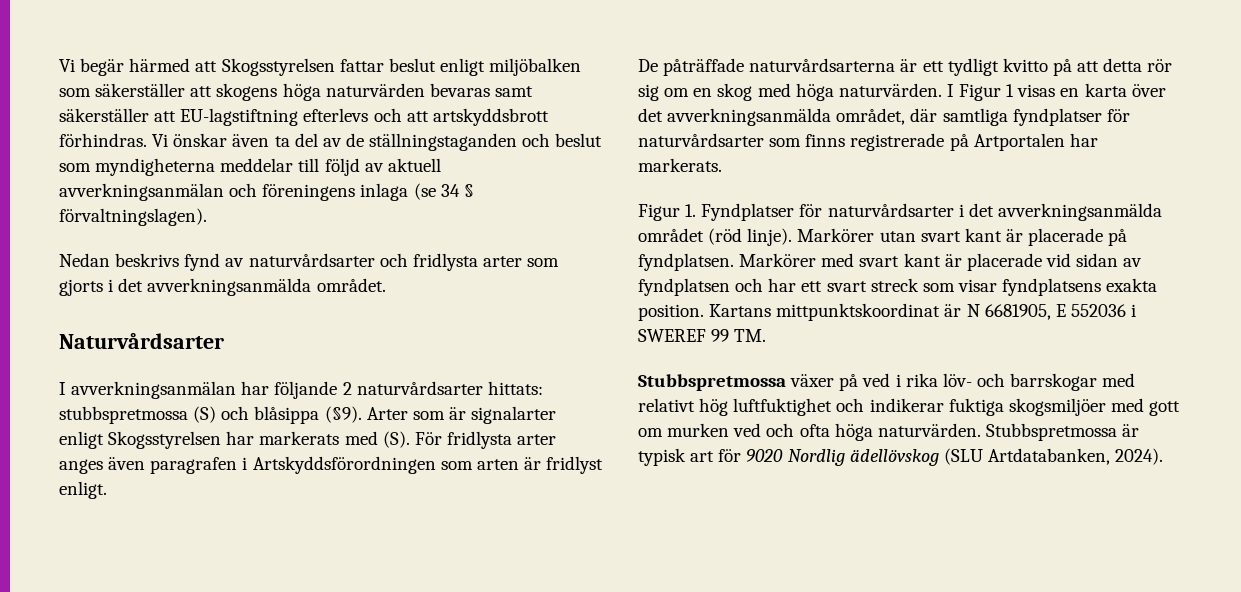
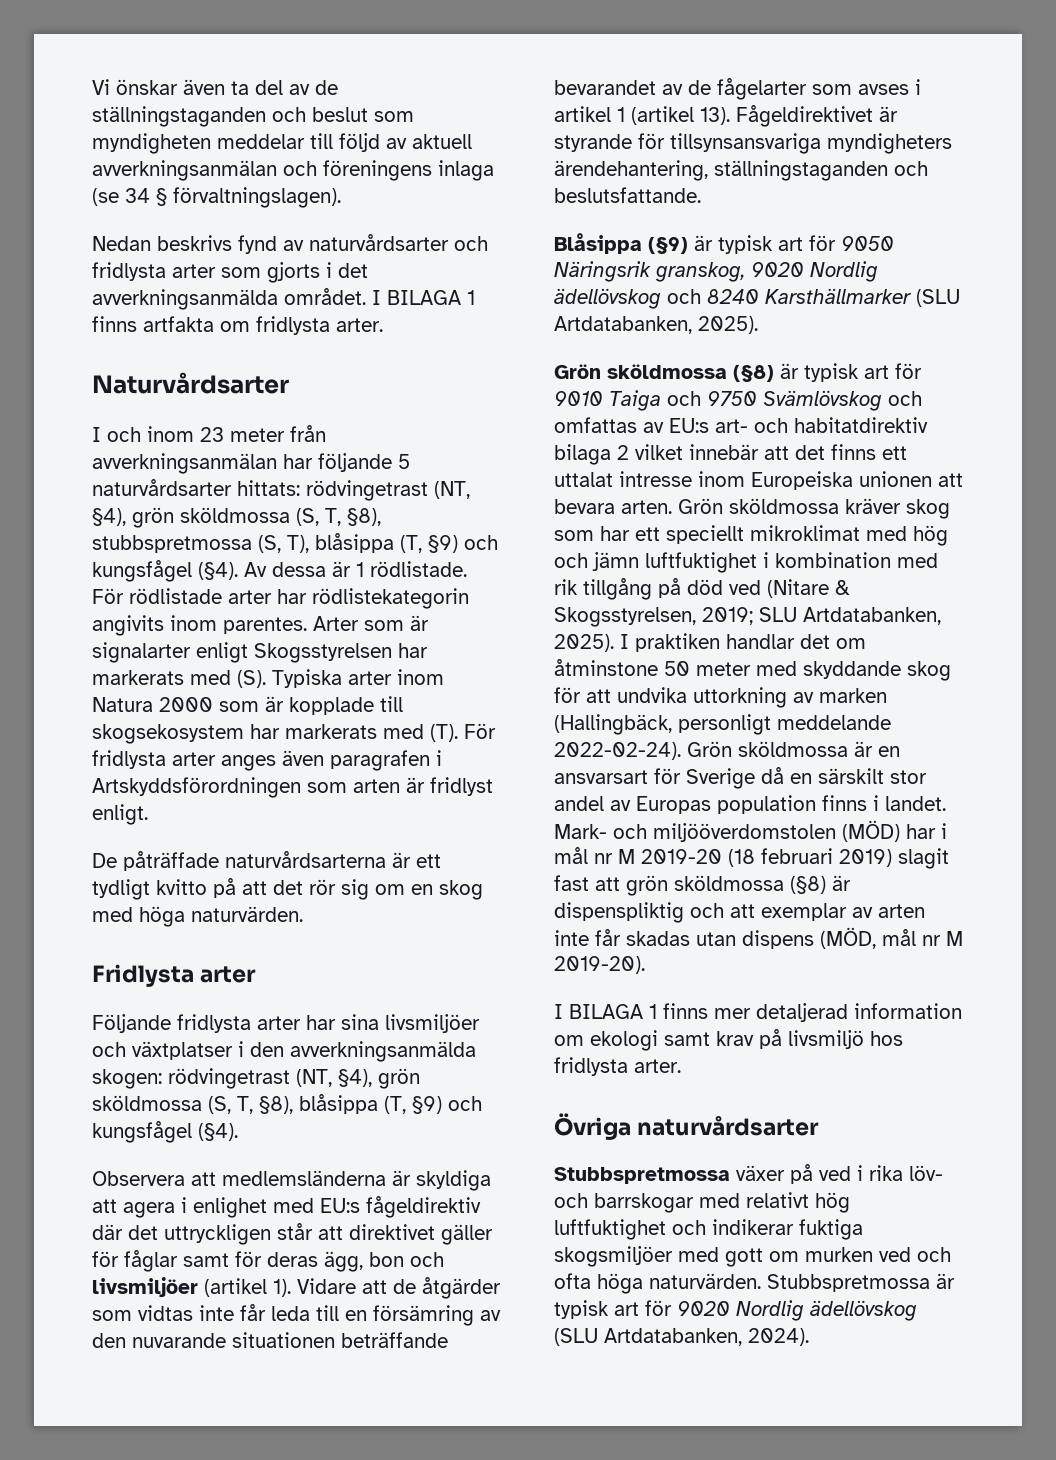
[59,58,582,76] [59,83,533,101] [59,108,549,126] [59,133,169,147] Vi begär härmed att Skogsstyrelsen fattar beslut enligt miljöbalken som säkerställer att skogens höga naturvärden bevaras samt säkerställer att EU-lagstiftning efterlevs och att artskyddsbrott förhindras. Vi -> [92,79,110,95] Vi
[95,158,216,176] myndigheterna -> [92,133,211,154] myndigheten
[59,332,224,349] [59,382,66,395] // Naturvårdsarter // I -> [372,290,475,305] [92,316,383,335] [92,372,289,394] [92,425,326,442] I BILAGA 1 finns artfakta om fridlysta arter. // Naturvårdsarter // I och inom 23 meter från
[342,382,352,395] 2 -> [398,454,410,469] 5
[59,406,362,424] stubbspretmossa (S) och blåsippa (§9). -> [306,480,470,501] [92,507,381,528] [92,533,498,553] [92,560,467,582] [92,588,469,609] [92,615,307,636] rödvingetrast (NT, §4), grön sköldmossa (S, T, §8), stubbspretmossa (S, T), blåsippa (T, §9) och kungsfågel (§4). Av dessa är 1 rödlistade. För rödlistade arter har rödlistekategorin angivits inom parentes.
(410, 439) none -> [272,669,444,688] [92,696,403,715] [92,724,458,744] Typiska arter inom Natura 2000 som är kopplade till skogsekosystem har markerats med (T).
[1103,58,1143,72] detta -> [273,880,303,895] det
[946,83,1166,101] [638,108,1130,126] [638,133,1098,151] [638,158,722,172] [638,203,1162,221] [638,228,1128,246] [638,253,1143,271] [638,278,1158,296] [638,303,1137,321] [638,329,767,342] I Figur 1 visas en karta över det avverkningsanmälda området, där samtliga fyndplatser för naturvårdsarter som finns registrerade på Artportalen har markerats. // Figur 1. Fyndplatser för naturvårdsarter i det avverkningsanmälda området (röd linje). Markörer utan svart kant är placerade på fyndplatsen. Markörer med svart kant är placerade vid sidan av fyndplatsen och har ett svart streck som visar fyndplatsens exakta position. Kartans mittpunktskoordinat är N 6681905, E 552036 i SWEREF 99 TM. -> [92,964,257,987] [92,1014,480,1033] [92,1041,476,1062] [92,1068,420,1089] [92,1094,482,1114] [92,1121,238,1143] [92,1170,491,1191] [92,1196,481,1218] [92,1223,493,1245] [92,1250,444,1272] [92,1277,501,1299] [92,1304,501,1326] [92,1332,448,1348] [554,78,921,100] [554,105,898,127] [554,133,952,154] [554,160,928,181] [554,187,701,203] [554,233,894,254] [554,261,878,282] [554,288,960,309] [554,316,758,334] [554,363,922,382] [554,390,922,411] [554,417,928,433] [554,444,907,465] [554,471,963,490] [554,498,950,519] [554,525,948,546] [554,552,938,573] [554,578,850,600] [554,607,941,627] [554,633,866,652] [554,659,951,681] [554,687,887,708] [554,714,891,735] [554,741,900,760] [554,767,927,789] [554,795,946,814] [554,820,947,842] [554,847,949,869] [554,875,851,896] [554,902,925,923] [554,927,963,949] [554,956,645,974] [554,1003,962,1022] [554,1029,903,1051] [554,1057,681,1076] [554,1113,820,1140] // Fridlysta arter // Följande fridlysta arter har sina livsmiljöer och växtplatser i den avverkningsanmälda skogen: rödvingetrast (NT, §4), grön sköldmossa (S, T, §8), blåsippa (T, §9) och kungsfågel (§4). // Observera att medlemsländerna är skyldiga att agera i enlighet med EU:s fågeldirektiv där det uttryckligen står att direktivet gäller för fåglar samt för deras ägg, bon och livsmiljöer (artikel 1). Vidare att de åtgärder som vidtas inte får leda till en försämring av den nuvarande situationen beträffande bevarandet av de fågelarter som avses i artikel 1 (artikel 13). Fågeldirektivet är styrande för tillsynsansvariga myndigheters ärendehantering, ställningstaganden och beslutsfattande. // Blåsippa (§9) är typisk art för 9050 Näringsrik granskog, 9020 Nordlig ädellövskog och 8240 Karsthällmarker (SLU Artdatabanken, 2025). // Grön sköldmossa (§8) är typisk art för 9010 Taiga och 9750 Svämlövskog och omfattas av EU:s art- och habitatdirektiv bilaga 2 vilket innebär att det finns ett uttalat intresse inom Europeiska unionen att bevara arten. Grön sköldmossa kräver skog som har ett speciellt mikroklimat med hög och jämn luftfuktighet i kombination med rik tillgång på död ved (Nitare & Skogsstyrelsen, 2019; SLU Artdatabanken, 2025). I praktiken handlar det om åtminstone 50 meter med skyddande skog för att undvika uttorkning av marken (Hallingbäck, personligt meddelande 2022-02-24). Grön sköldmossa är en ansvarsart för Sverige då en särskilt stor andel av Europas population finns i landet. Mark- och miljööverdomstolen (MÖD) har i mål nr M 2019-20 (18 februari 2019) slagit fast att grön sköldmossa (§8) är dispenspliktig och att exemplar av arten inte får skadas utan dispens (MÖD, mål nr M 2019-20). // I BILAGA 1 finns mer detaljerad information om ekologi samt krav på livsmiljö hos fridlysta arter. // Övriga naturvårdsarter

